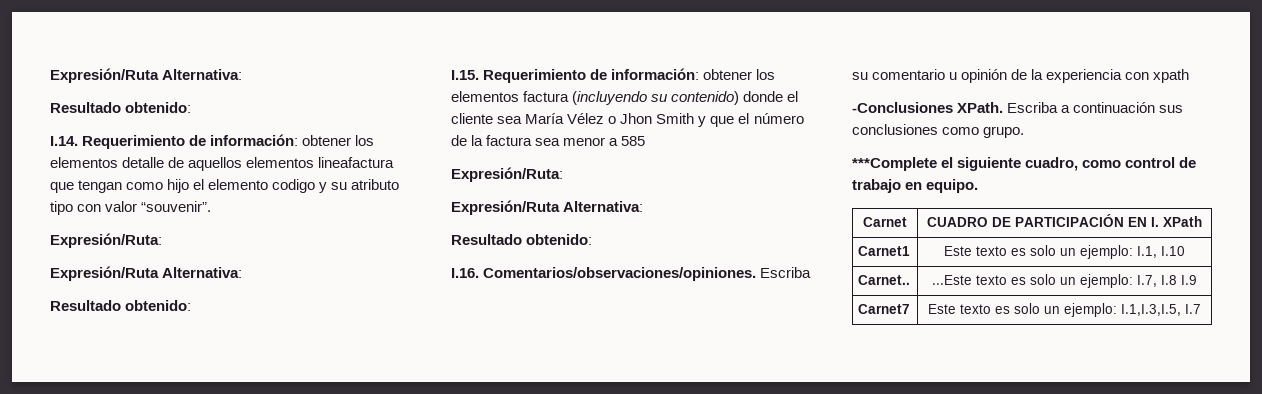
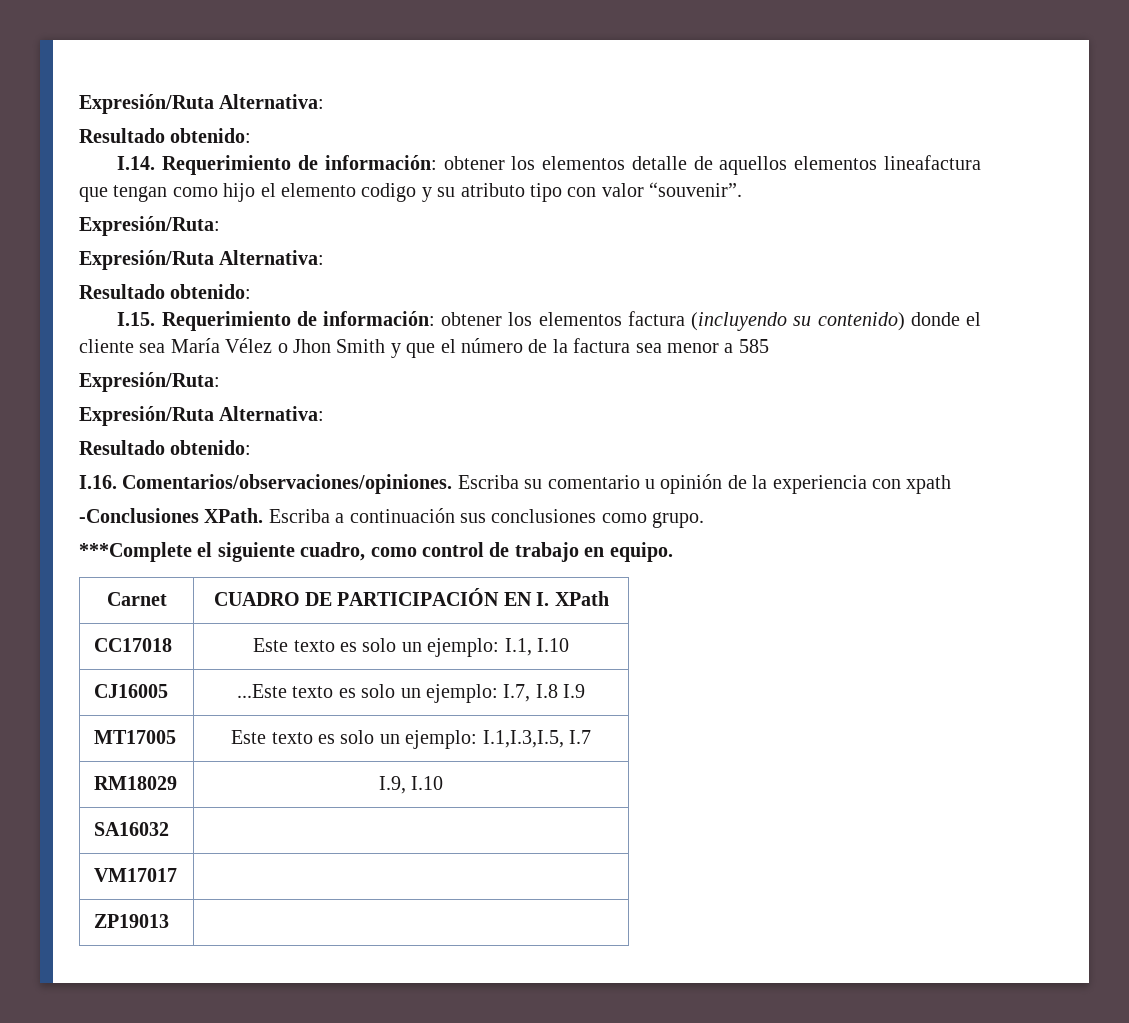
[858,246,911,256] Carnet1 -> [94,638,173,652] CC17018
[858,275,911,285] Carnet.. -> [94,684,169,698] CJ16005
[858,304,911,314] Carnet7 -> [94,730,177,744] MT17005
(1201, 309) none -> [94,776,178,790] [378,776,444,794] [94,822,170,836] [94,868,178,882] [94,914,170,928] // RM18029 | I.9, I.10 // SA16032 | // VM17017 | // ZP19013 |

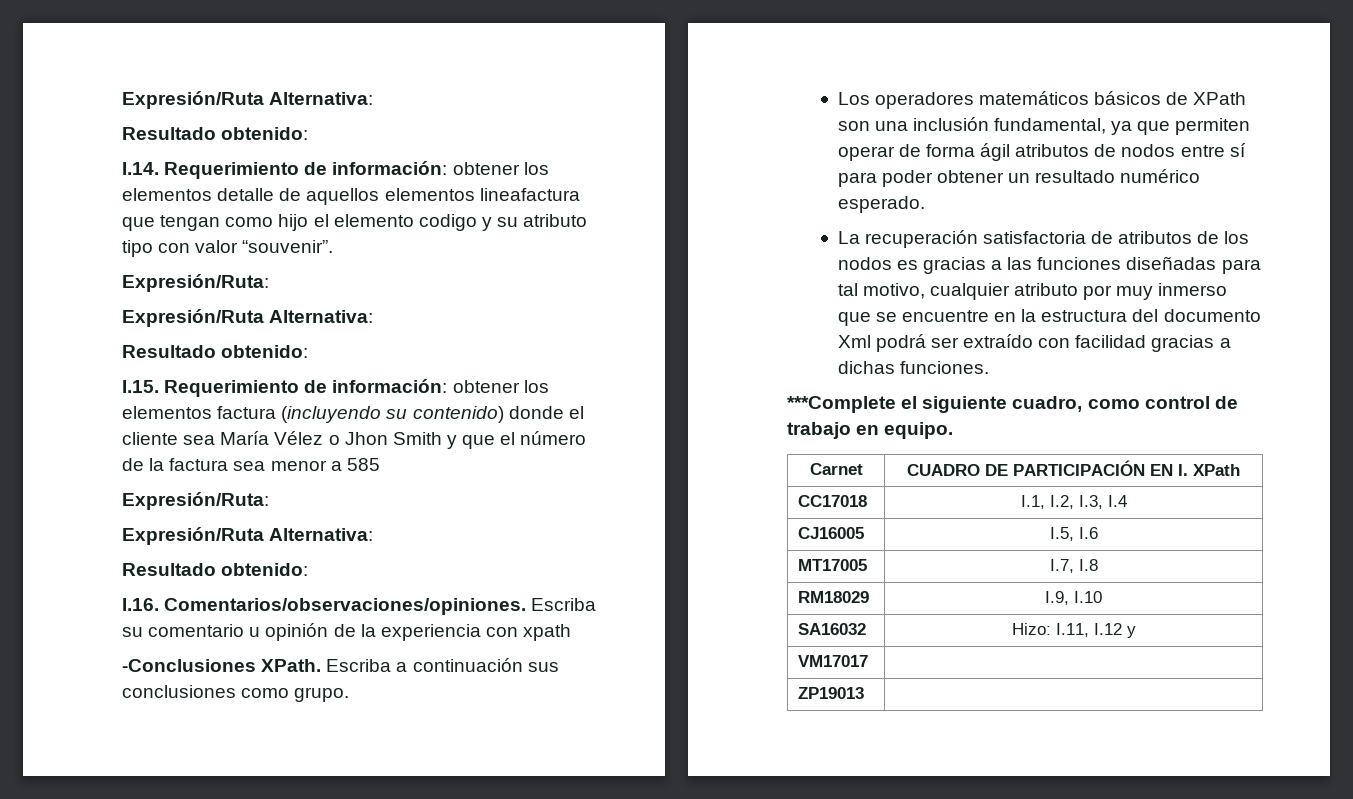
(705, 520) none -> [837,91,1247,109] [837,117,1251,135] [837,143,1246,161] [837,169,1201,187] [837,196,925,213] [837,230,1250,248] [837,256,1261,274] [837,283,1228,300] [837,309,1261,326] [837,334,1231,352] [837,361,989,374] // Los operadores matemáticos básicos de XPath son una inclusión fundamental, ya que permiten operar de forma ágil atributos de nodos entre sí para poder obtener un resultado numérico esperado. // La recuperación satisfactoria de atributos de los nodos es gracias a las funciones diseñadas para tal motivo, cualquier atributo por muy inmerso que se encuentre en la estructura del documento Xml podrá ser extraído con facilidad gracias a dichas funciones.
[253,638,569,657] [94,684,169,698] [236,684,586,703] [94,730,177,744] [231,730,591,749] Este texto es solo un ejemplo: I.1, I.10 // CJ16005 | ...Este texto es solo un ejemplo: I.7, I.8 I.9 // MT17005 | Este texto es solo un ejemplo: I.1,I.3,I.5, I.7 -> [1020,495,1127,509] [797,527,864,539] [1049,527,1098,541] [797,559,867,571] [1049,559,1098,573] I.1, I.2, I.3, I.4 // CJ16005 | I.5, I.6 // MT17005 | I.7, I.8
(170, 829) none -> [1011,623,1136,638] Hizo: I.11, I.12 y

